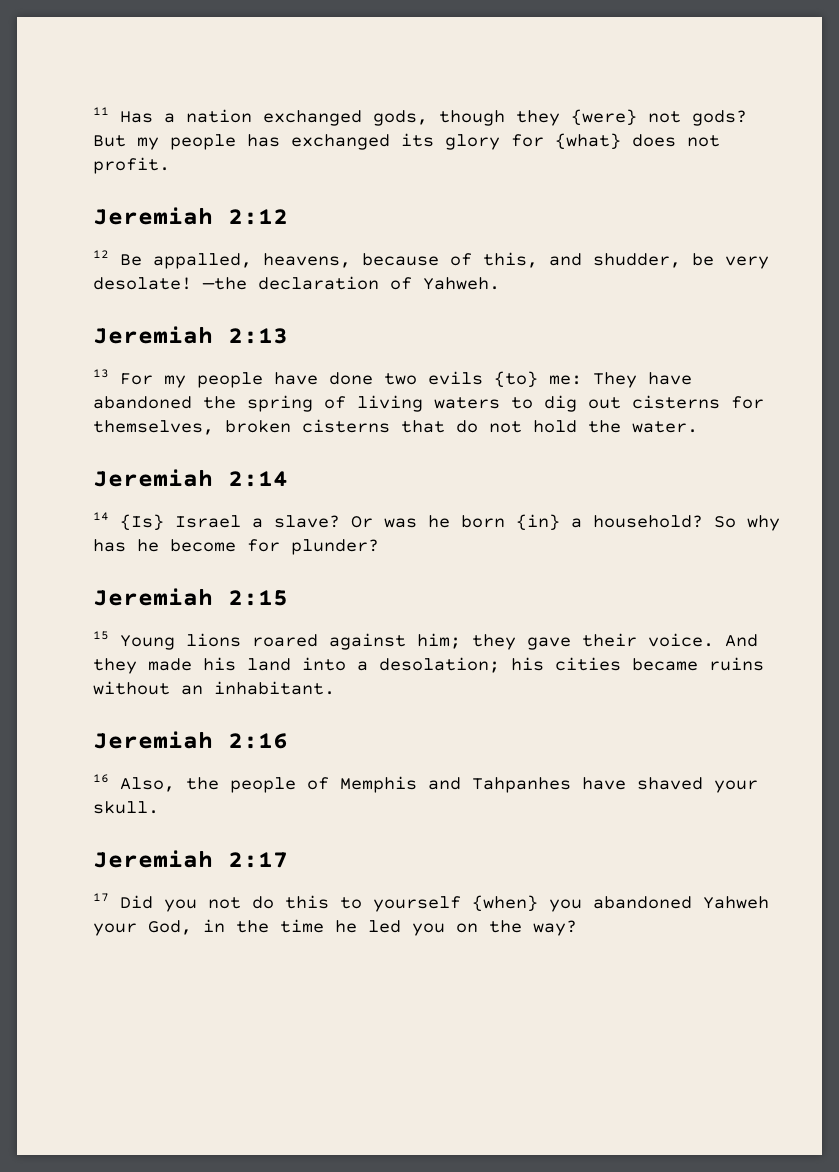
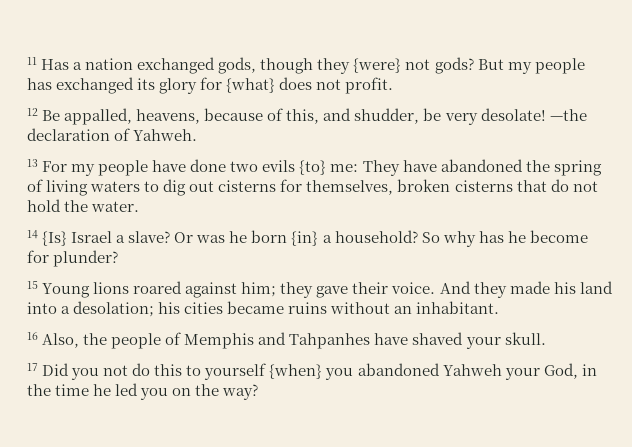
[93,207,288,225] // Jeremiah 2:12 -> (394, 85) none
[93,326,288,344] // Jeremiah 2:13 -> (198, 135) none
[93,469,288,487] // Jeremiah 2:14 -> (140, 206) none
[93,588,288,606] // Jeremiah 2:15 -> (119, 258) none
[93,731,288,749] // Jeremiah 2:16 -> (500, 307) none
[93,850,288,868] // Jeremiah 2:17 -> (546, 338) none

